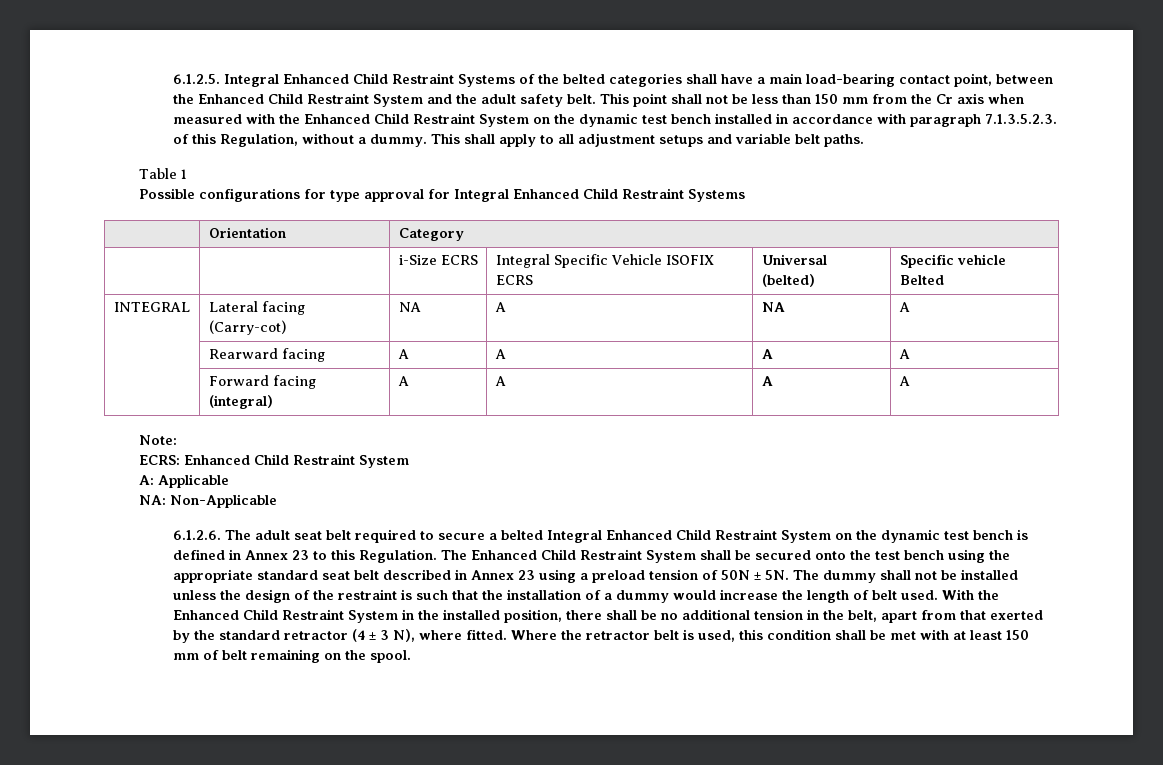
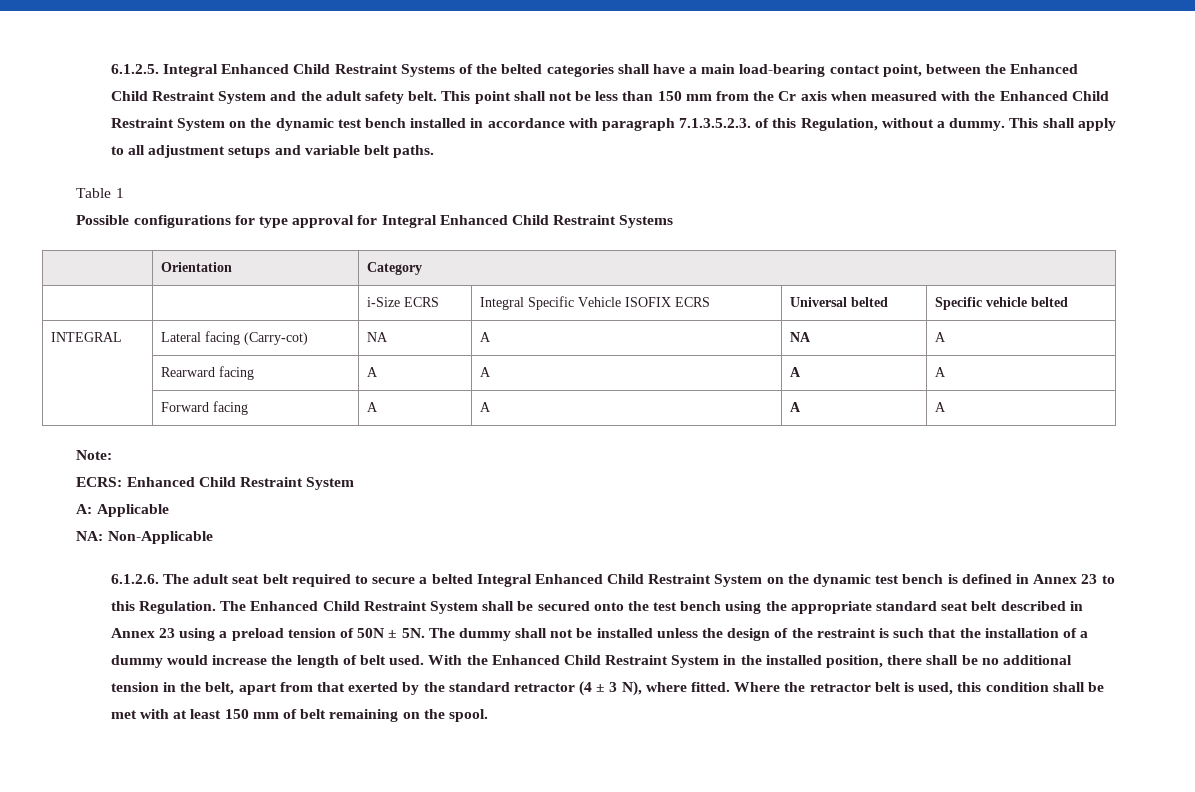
[761,274,815,287] (belted) -> [851,297,889,307] belted
[899,275,944,285] Belted -> [1031,297,1069,307] belted
[208,395,273,409] (integral) -> (249, 408) none

